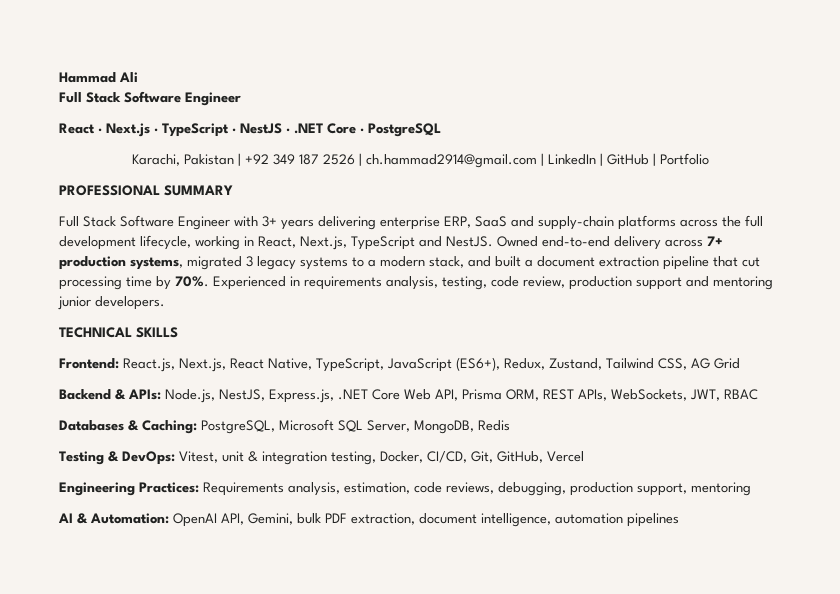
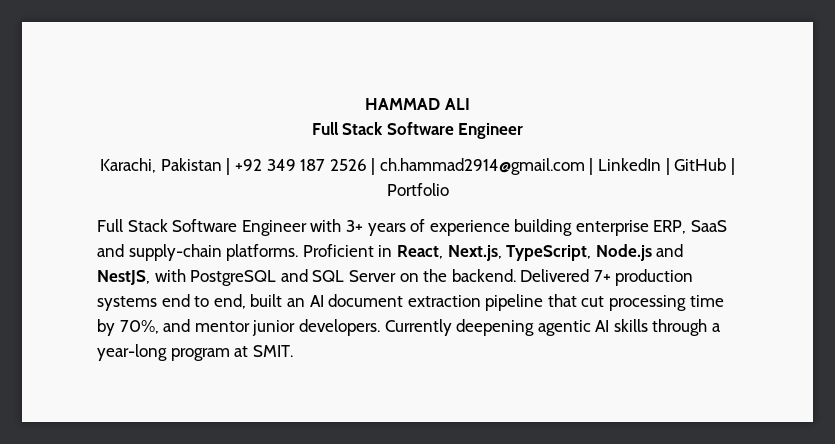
[59,72,138,83] [59,91,241,106] [59,123,441,137] Hammad Ali // Full Stack Software Engineer // React · Next.js · TypeScript · NestJS · .NET Core · PostgreSQL -> [365,98,470,110] [311,122,524,139] HAMMAD ALI // Full Stack Software Engineer
[59,185,233,196] // PROFESSIONAL SUMMARY -> (449, 189) none
[318,216,376,230] delivering -> [410,219,573,236] of experience building
[618,215,763,230] [59,235,723,250] [59,256,533,270] platforms across the full development lifecycle, working in React, Next.js, TypeScript and NestJS. Owned end-to-end delivery across 7+ production systems, migrated 3 legacy systems to a modern stack, and built a -> [226,244,684,261] [97,269,694,286] [97,294,324,311] platforms. Proficient in React, Next.js, TypeScript, Node.js and NestJS, with PostgreSQL and SQL Server on the backend. Delivered 7+ production systems end to end, built an AI
[175,276,773,290] [58,296,165,310] [59,327,178,338] [59,357,740,372] [59,389,758,403] [59,419,510,434] [59,451,584,465] [59,482,751,496] [58,513,679,527] 70%. Experienced in requirements analysis, testing, code review, production support and mentoring junior developers. // TECHNICAL SKILLS // Frontend: React.js, Next.js, React Native, TypeScript, JavaScript (ES6+), Redux, Zustand, Tailwind CSS, AG Grid // Backend & APIs: Node.js, NestJS, Express.js, .NET Core Web API, Prisma ORM, REST APIs, WebSockets, JWT, RBAC // Databases & Caching: PostgreSQL, Microsoft SQL Server, MongoDB, Redis // Testing & DevOps: Vitest, unit & integration testing, Docker, CI/CD, Git, GitHub, Vercel // Engineering Practices: Requirements analysis, estimation, code reviews, debugging, production support, mentoring // AI & Automation: OpenAI API, Gemini, bulk PDF extraction, document intelligence, automation pipelines -> [119,319,722,336] [97,344,293,361] 70%, and mentor junior developers. Currently deepening agentic AI skills through a year-long program at SMIT.

